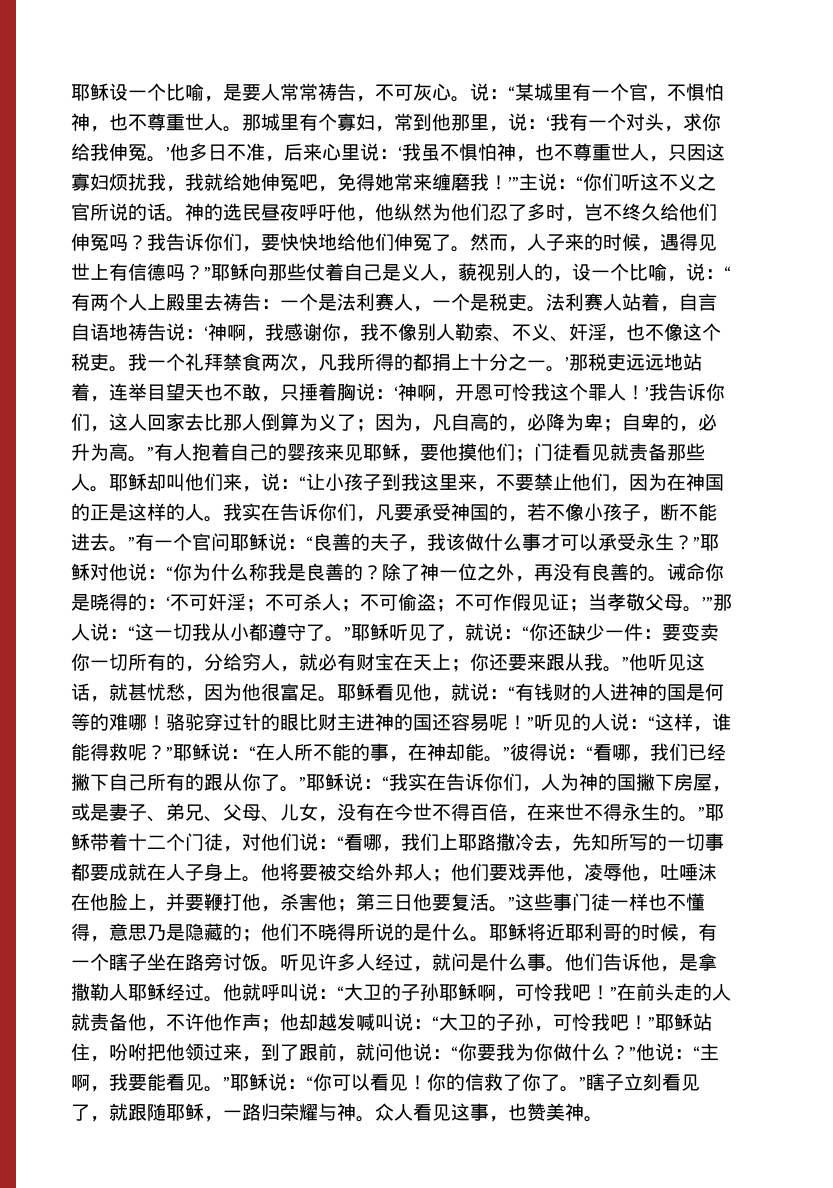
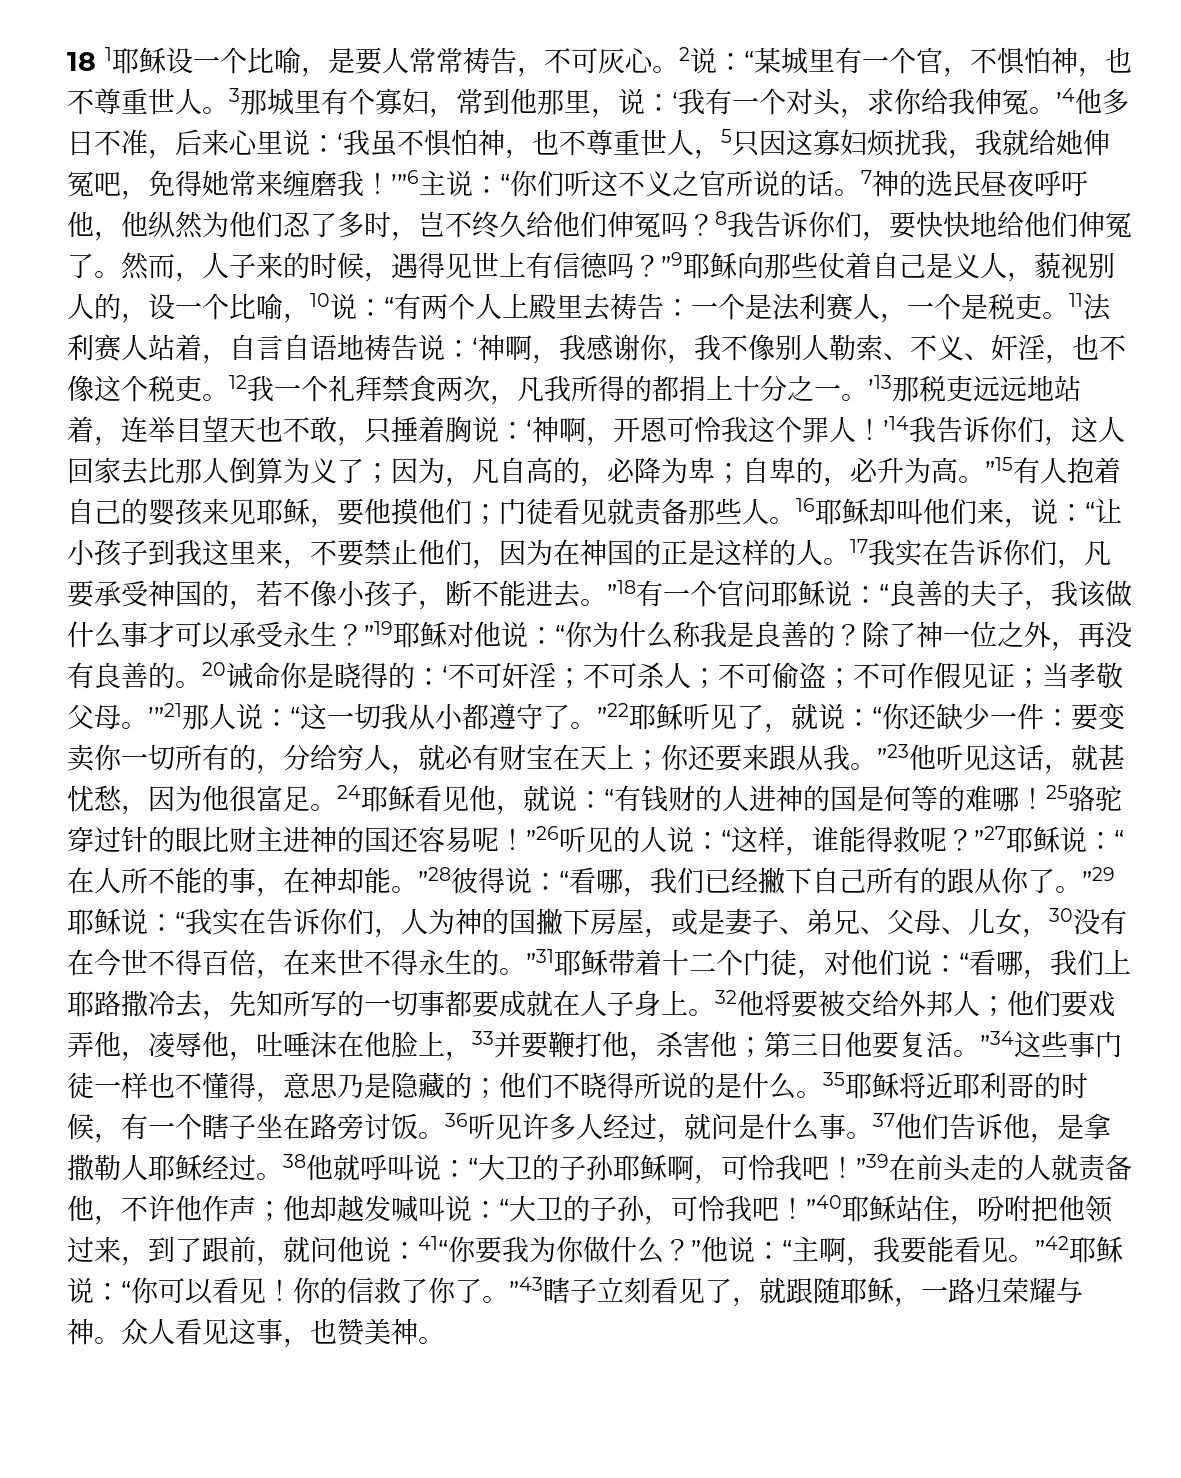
(71, 92) none -> [67,47,113,71] 18 1
(470, 99) none -> [679,47,690,61] 2
(242, 129) none -> [229,88,240,102] 3
[166,147,170,159] ’ -> [1056,88,1075,112] ’4
(668, 159) none -> [721,129,732,143] 5
[508,177,519,189] ’” -> [391,170,419,194] ’”6
(185, 219) none -> [861,170,872,184] 7
(147, 242) none -> [715,211,727,225] 8
[204,267,211,279] ” -> [661,252,683,276] ”9
(686, 279) none -> [310,293,330,307] 10
(546, 309) none -> [1069,293,1083,307] 11
(128, 369) none -> [229,375,247,389] 12
[565,357,569,369] ’ -> [868,375,892,399] ’13
[645,387,649,399] ’ -> [883,416,909,440] ’14
[147,447,154,459] ” -> [985,457,1013,481] ”15
(109, 489) none -> [796,498,815,512] 16
(223, 519) none -> [850,539,868,553] 17
[128,537,135,549] ” -> [607,580,636,604] ”18
[693,537,700,549] ” -> [364,621,393,645] ”19
(667, 579) none -> [202,662,226,676] 20
[702,597,713,609] ’” -> [148,703,182,727] ’”21
[344,627,351,639] ” -> [597,703,629,727] ”22
[622,657,629,669] ” -> [877,744,909,768] ”23
(337, 699) none -> [337,785,361,799] 24
(166, 722) none -> [1046,785,1068,799] 25
[527,717,534,729] ” -> [526,826,559,850] ”26
[166,747,173,759] ” -> [974,826,1006,850] ”27
[503,747,510,759] ” -> [418,867,451,891] ”28
[299,777,306,789] ” -> [1082,867,1115,891] ”29
(337, 819) none -> [1049,908,1073,922] 30
[698,807,705,819] ” -> [526,949,554,973] ”31
(261, 879) none -> [715,990,737,1004] 32
(166, 909) none -> [472,1031,494,1045] 33
[508,897,515,909] ” -> [980,1031,1014,1055] ”34
(489, 939) none -> [823,1072,845,1086] 35
(280, 969) none -> [445,1113,468,1127] 36
(565, 969) none -> [873,1113,895,1127] 37
(223, 999) none -> [283,1154,306,1168] 38
[610,987,617,999] ” -> [856,1154,889,1178] ”39
[648,1017,655,1029] ” -> [806,1195,842,1219] ”40
[451,1046,458,1059] “ -> [418,1236,448,1260] 41“
[223,1077,230,1089] ” -> [1035,1236,1069,1260] ”42
[579,1077,586,1089] ” -> [509,1277,543,1301] ”43

